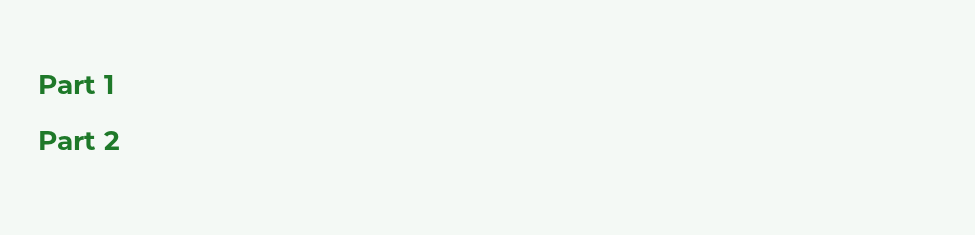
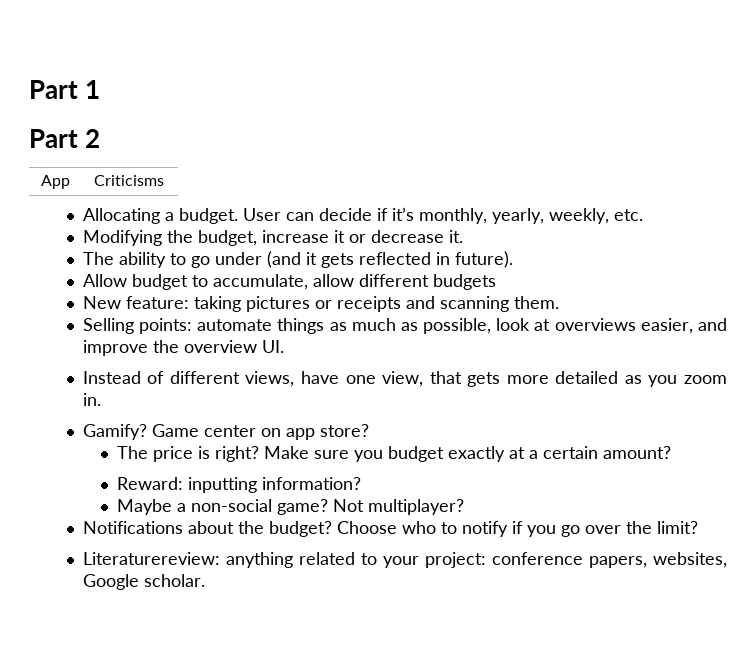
(120, 140) none -> [40,175,70,189] [93,175,164,186] [82,207,643,224] [82,230,463,246] [82,251,513,268] [82,274,496,290] [82,296,559,312] [82,318,727,334] [82,340,284,356] [82,371,727,387] [82,393,101,406] [82,424,369,440] [116,446,671,462] [116,477,361,493] [116,499,464,515] [82,521,698,537] [82,552,728,568] [82,574,205,590] // App | Criticisms // Allocating a budget. User can decide if it’s monthly, yearly, weekly, etc. // Modifying the budget, increase it or decrease it. // The ability to go under (and it gets reflected in future). // Allow budget to accumulate, allow different budgets // New feature: taking pictures or receipts and scanning them. // Selling points: automate things as much as possible, look at overviews easier, and improve the overview UI. // Instead of different views, have one view, that gets more detailed as you zoom in. // Gamify? Game center on app store? // The price is right? Make sure you budget exactly at a certain amount? // Reward: inputting information? // Maybe a non-social game? Not multiplayer? // Notifications about the budget? Choose who to notify if you go over the limit? // Literaturereview: anything related to your project: conference papers, websites, Google scholar.

